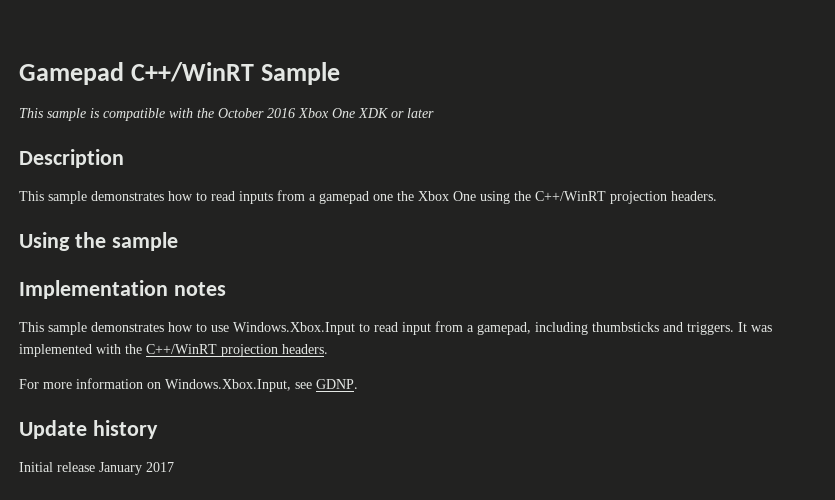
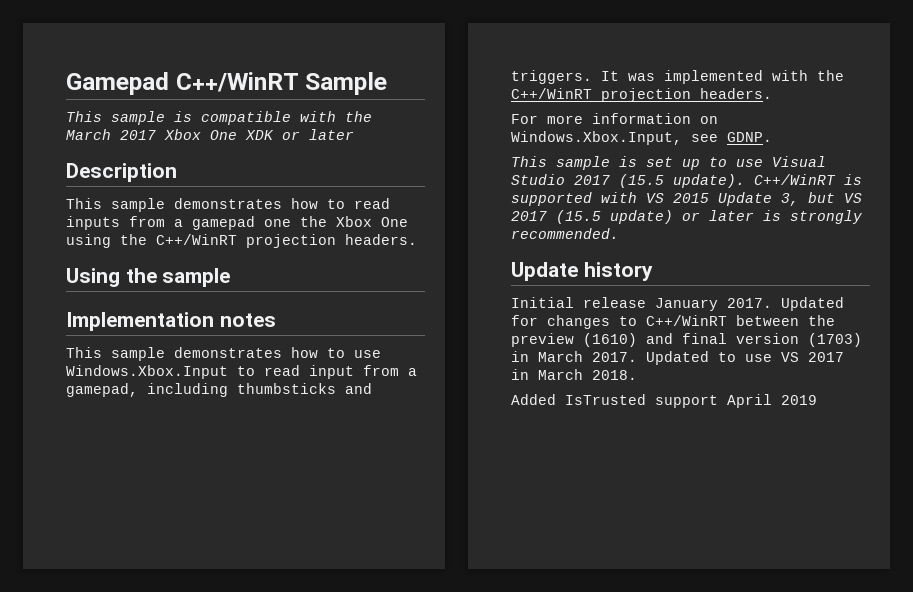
[218,108,295,118] October 2016 -> [66,129,156,140] March 2017
(358, 384) none -> [511,156,826,170] [511,174,862,188] [511,192,862,206] [511,210,862,224] [511,228,619,239] // This sample is set up to use Visual Studio 2017 (15.5 update). C++/WinRT is supported with VS 2015 Update 3, but VS 2017 (15.5 update) or later is strongly recommended.
[146,462,174,472] 2017 -> [727,297,844,311] [511,315,835,329] [511,333,862,347] [511,351,844,365] [511,369,637,380] [511,394,817,408] 2017. Updated for changes to C++/WinRT between the preview (1610) and final version (1703) in March 2017. Updated to use VS 2017 in March 2018. // Added IsTrusted support April 2019

